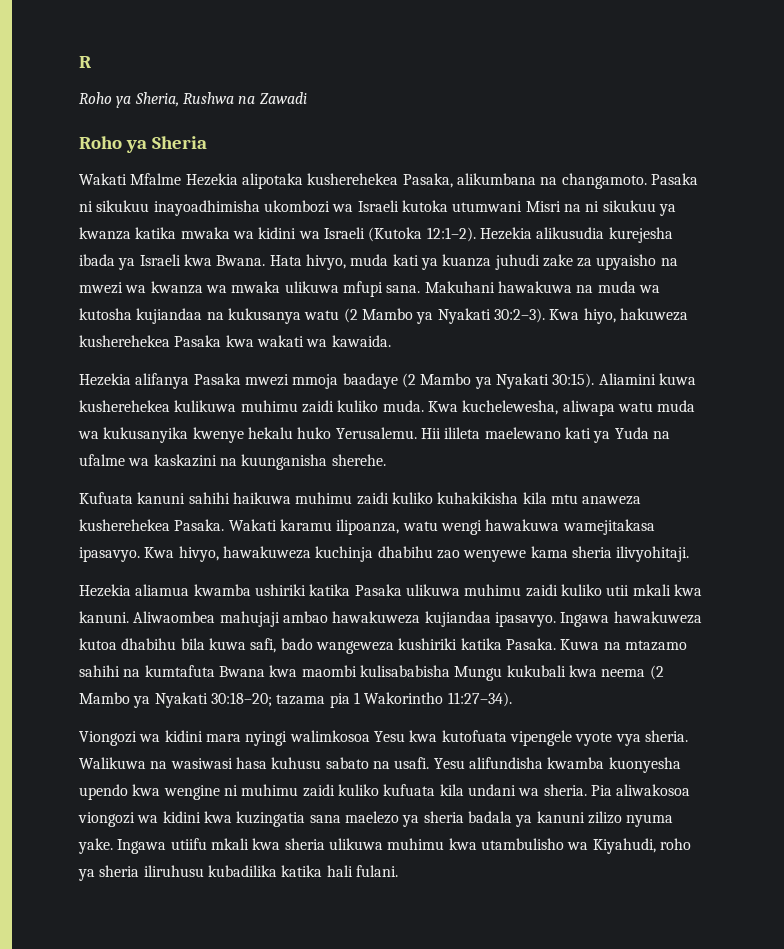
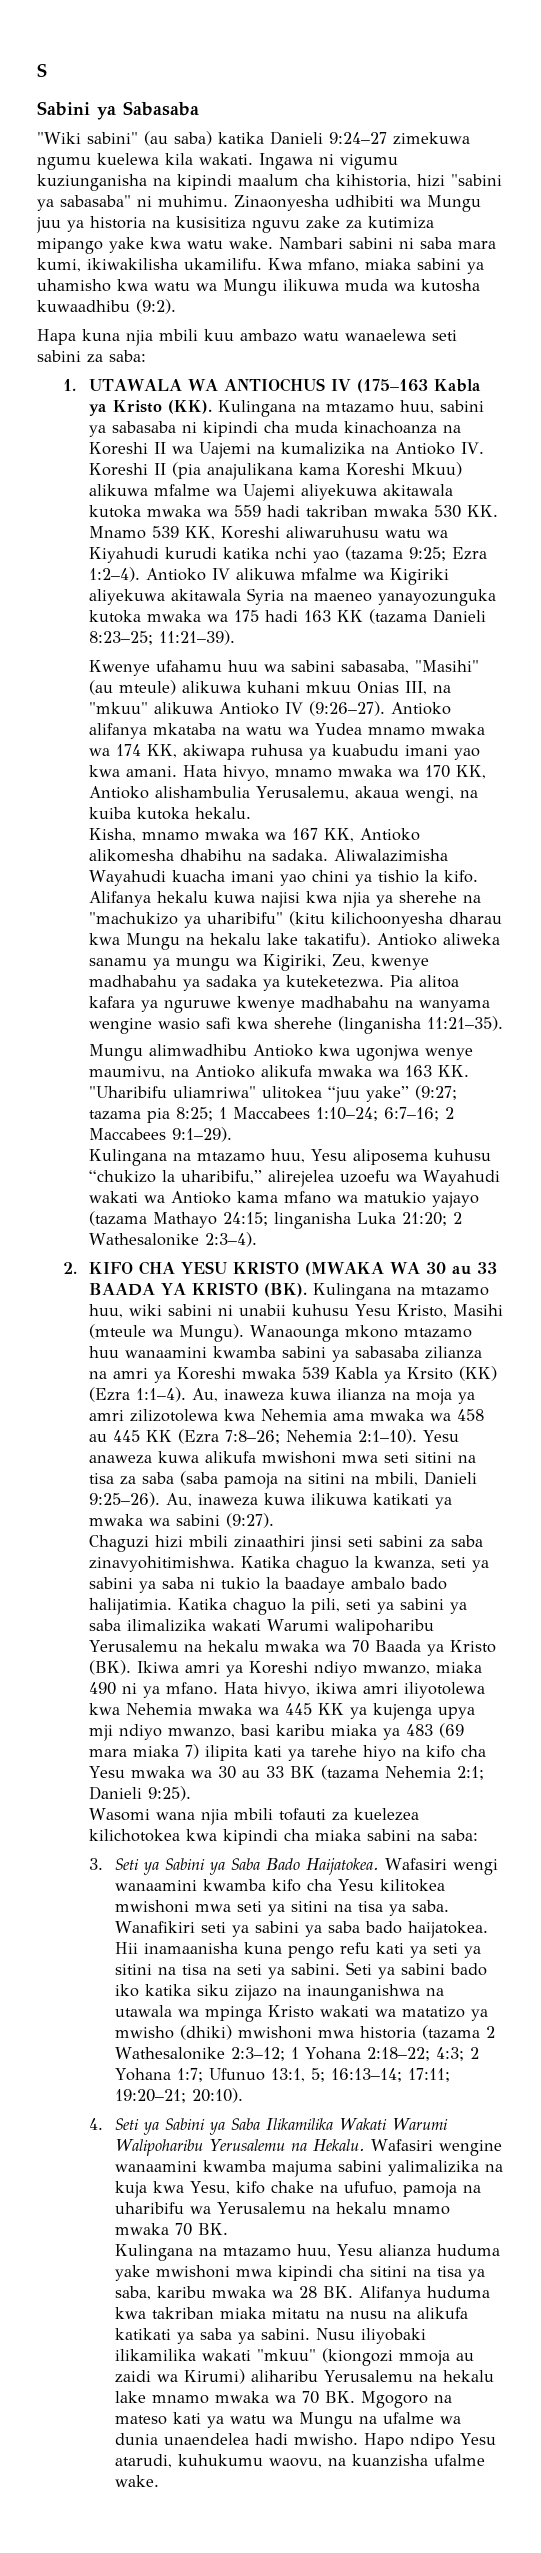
[79,56,91,68] [79,92,307,108] [79,136,207,153] [79,173,698,189] [79,200,676,216] [79,227,673,243] [79,254,678,270] [79,281,660,297] [79,308,688,324] [79,335,391,347] [79,373,696,389] [79,400,696,416] [78,427,670,443] [79,454,386,470] [79,492,642,505] [79,519,655,535] [79,546,690,562] [79,584,702,597] [79,611,702,627] [79,638,687,654] [79,665,664,681] [79,692,512,708] [79,730,688,746] [79,757,681,773] [79,784,691,800] [78,811,674,827] [78,838,691,854] [78,865,398,881] R // Roho ya Sheria, Rushwa na Zawadi // Roho ya Sheria // Wakati Mfalme Hezekia alipotaka kusherehekea Pasaka, alikumbana na changamoto. Pasaka ni sikukuu inayoadhimisha ukombozi wa Israeli kutoka utumwani Misri na ni sikukuu ya kwanza katika mwaka wa kidini wa Israeli (Kutoka 12:1–2). Hezekia alikusudia kurejesha ibada ya Israeli kwa Bwana. Hata hivyo, muda kati ya kuanza juhudi zake za upyaisho na mwezi wa kwanza wa mwaka ulikuwa mfupi sana. Makuhani hawakuwa na muda wa kutosha kujiandaa na kukusanya watu (2 Mambo ya Nyakati 30:2–3). Kwa hiyo, hakuweza kusherehekea Pasaka kwa wakati wa kawaida. // Hezekia alifanya Pasaka mwezi mmoja baadaye (2 Mambo ya Nyakati 30:15). Aliamini kuwa kusherehekea kulikuwa muhimu zaidi kuliko muda. Kwa kuchelewesha, aliwapa watu muda wa kukusanyika kwenye hekalu huko Yerusalemu. Hii ilileta maelewano kati ya Yuda na ufalme wa kaskazini na kuunganisha sherehe. // Kufuata kanuni sahihi haikuwa muhimu zaidi kuliko kuhakikisha kila mtu anaweza kusherehekea Pasaka. Wakati karamu ilipoanza, watu wengi hawakuwa wamejitakasa ipasavyo. Kwa hivyo, hawakuweza kuchinja dhabihu zao wenyewe kama sheria ilivyohitaji. // Hezekia aliamua kwamba ushiriki katika Pasaka ulikuwa muhimu zaidi kuliko utii mkali kwa kanuni. Aliwaombea mahujaji ambao hawakuweza kujiandaa ipasavyo. Ingawa hawakuweza kutoa dhabihu bila kuwa safi, bado wangeweza kushiriki katika Pasaka. Kuwa na mtazamo sahihi na kumtafuta Bwana kwa maombi kulisababisha Mungu kukubali kwa neema (2 Mambo ya Nyakati 30:18–20; tazama pia 1 Wakorintho 11:27–34). // Viongozi wa kidini mara nyingi walimkosoa Yesu kwa kutofuata vipengele vyote vya sheria. Walikuwa na wasiwasi hasa kuhusu sabato na usafi. Yesu alifundisha kwamba kuonyesha upendo kwa wengine ni muhimu zaidi kuliko kufuata kila undani wa sheria. Pia aliwakosoa viongozi wa kidini kwa kuzingatia sana maelezo ya sheria badala ya kanuni zilizo nyuma yake. Ingawa utiifu mkali kwa sheria ulikuwa muhimu kwa utambulisho wa Kiyahudi, roho ya sheria iliruhusu kubadilika katika hali fulani. -> [37,63,47,77] [37,101,199,120] [37,131,470,146] [37,153,398,170] [37,174,502,191] [37,195,481,212] [36,216,434,233] [37,237,496,254] [37,258,484,274] [37,279,480,296] [37,299,176,314] [37,329,457,346] [37,350,146,363] [62,378,481,393] [88,400,484,417] [88,421,461,437] [88,442,484,459] [88,462,462,480] [88,484,453,501] [88,505,498,518] [88,526,448,540] [88,546,487,563] [88,567,449,585] [88,588,496,606] [88,609,486,624] [88,630,235,645] [88,660,479,676] [88,680,451,695] [88,701,451,716] [88,723,485,739] [88,744,480,760] [88,765,486,781] [88,786,478,803] [88,807,251,820] [88,828,420,842] [88,849,448,862] [88,870,478,886] [88,891,481,908] [88,911,502,928] [88,932,500,950] [88,954,429,971] [88,975,459,991] [88,996,490,1013] [88,1016,503,1034] [88,1044,473,1061] [88,1065,469,1079] [88,1085,457,1103] [88,1107,454,1123] [88,1127,232,1142] [88,1149,491,1166] [88,1170,500,1187] [88,1191,479,1208] [88,1211,462,1229] [88,1232,257,1247] [62,1261,497,1276] [88,1282,489,1300] [88,1304,503,1318] [88,1324,472,1342] [88,1346,482,1362] [88,1366,497,1383] [88,1387,475,1405] [88,1409,484,1422] [88,1429,459,1444] [88,1451,476,1464] [88,1471,477,1489] [88,1492,452,1509] [88,1513,274,1528] [88,1535,483,1552] [88,1556,489,1573] [88,1577,447,1593] [88,1598,467,1615] [88,1619,434,1635] [88,1640,496,1656] [88,1660,482,1677] [88,1682,485,1698] [88,1703,475,1720] [88,1723,464,1741] [88,1744,486,1761] [88,1765,484,1780] [88,1786,191,1801] [88,1808,419,1825] [88,1829,478,1845] [88,1858,498,1875] [114,1879,445,1892] [114,1900,449,1916] [114,1921,488,1938] [114,1942,481,1959] [114,1962,487,1979] [114,1984,444,2001] [114,2005,488,2022] [114,2025,495,2040] [114,2047,479,2061] [114,2068,450,2082] [114,2088,243,2103] [88,2118,448,2135] [114,2139,502,2156] [114,2160,503,2177] [114,2181,481,2198] [114,2202,450,2215] [114,2223,228,2236] [114,2244,500,2261] [114,2265,485,2281] [114,2286,490,2302] [114,2307,468,2319] [114,2328,426,2344] [114,2348,474,2366] [114,2369,494,2384] [114,2391,452,2408] [114,2412,461,2429] [114,2433,496,2449] [114,2454,485,2468] [114,2475,159,2487] S // Sabini ya Sabasaba // "Wiki sabini" (au saba) katika Danieli 9:24–27 zimekuwa ngumu kuelewa kila wakati. Ingawa ni vigumu kuziunganisha na kipindi maalum cha kihistoria, hizi "sabini ya sabasaba" ni muhimu. Zinaonyesha udhibiti wa Mungu juu ya historia na kusisitiza nguvu zake za kutimiza mipango yake kwa watu wake. Nambari sabini ni saba mara kumi, ikiwakilisha ukamilifu. Kwa mfano, miaka sabini ya uhamisho kwa watu wa Mungu ilikuwa muda wa kutosha kuwaadhibu (9:2). // Hapa kuna njia mbili kuu ambazo watu wanaelewa seti sabini za saba: // 1. UTAWALA WA ANTIOCHUS IV (175–163 Kabla ya Kristo (KK). Kulingana na mtazamo huu, sabini ya sabasaba ni kipindi cha muda kinachoanza na Koreshi II wa Uajemi na kumalizika na Antioko IV. Koreshi II (pia anajulikana kama Koreshi Mkuu) alikuwa mfalme wa Uajemi aliyekuwa akitawala kutoka mwaka wa 559 hadi takriban mwaka 530 KK. Mnamo 539 KK, Koreshi aliwaruhusu watu wa Kiyahudi kurudi katika nchi yao (tazama 9:25; Ezra 1:2–4). Antioko IV alikuwa mfalme wa Kigiriki aliyekuwa akitawala Syria na maeneo yanayozunguka kutoka mwaka wa 175 hadi 163 KK (tazama Danieli 8:23–25; 11:21–39). // Kwenye ufahamu huu wa sabini sabasaba, "Masihi" (au mteule) alikuwa kuhani mkuu Onias III, na "mkuu" alikuwa Antioko IV (9:26–27). Antioko alifanya mkataba na watu wa Yudea mnamo mwaka wa 174 KK, akiwapa ruhusa ya kuabudu imani yao kwa amani. Hata hivyo, mnamo mwaka wa 170 KK, Antioko alishambulia Yerusalemu, akaua wengi, na kuiba kutoka hekalu. // Kisha, mnamo mwaka wa 167 KK, Antioko alikomesha dhabihu na sadaka. Aliwalazimisha Wayahudi kuacha imani yao chini ya tishio la kifo. Alifanya hekalu kuwa najisi kwa njia ya sherehe na "machukizo ya uharibifu" (kitu kilichoonyesha dharau kwa Mungu na hekalu lake takatifu). Antioko aliweka sanamu ya mungu wa Kigiriki, Zeu, kwenye madhabahu ya sadaka ya kuteketezwa. Pia alitoa kafara ya nguruwe kwenye madhabahu na wanyama wengine wasio safi kwa sherehe (linganisha 11:21–35). // Mungu alimwadhibu Antioko kwa ugonjwa wenye maumivu, na Antioko alikufa mwaka wa 163 KK. "Uharibifu uliamriwa" ulitokea “juu yake” (9:27; tazama pia 8:25; 1 Maccabees 1:10–24; 6:7–16; 2 Maccabees 9:1–29). // Kulingana na mtazamo huu, Yesu aliposema kuhusu “chukizo la uharibifu,” alirejelea uzoefu wa Wayahudi wakati wa Antioko kama mfano wa matukio yajayo (tazama Mathayo 24:15; linganisha Luka 21:20; 2 Wathesalonike 2:3–4). // 2. KIFO CHA YESU KRISTO (MWAKA WA 30 au 33 BAADA YA KRISTO (BK). Kulingana na mtazamo huu, wiki sabini ni unabii kuhusu Yesu Kristo, Masihi (mteule wa Mungu). Wanaounga mkono mtazamo huu wanaamini kwamba sabini ya sabasaba zilianza na amri ya Koreshi mwaka 539 Kabla ya Krsito (KK) (Ezra 1:1–4). Au, inaweza kuwa ilianza na moja ya amri zilizotolewa kwa Nehemia ama mwaka wa 458 au 445 KK (Ezra 7:8–26; Nehemia 2:1–10). Yesu anaweza kuwa alikufa mwishoni mwa seti sitini na tisa za saba (saba pamoja na sitini na mbili, Danieli 9:25–26). Au, inaweza kuwa ilikuwa katikati ya mwaka wa sabini (9:27). // Chaguzi hizi mbili zinaathiri jinsi seti sabini za saba zinavyohitimishwa. Katika chaguo la kwanza, seti ya sabini ya saba ni tukio la baadaye ambalo bado halijatimia. Katika chaguo la pili, seti ya sabini ya saba ilimalizika wakati Warumi walipoharibu Yerusalemu na hekalu mwaka wa 70 Baada ya Kristo (BK). Ikiwa amri ya Koreshi ndiyo mwanzo, miaka 490 ni ya mfano. Hata hivyo, ikiwa amri iliyotolewa kwa Nehemia mwaka wa 445 KK ya kujenga upya mji ndiyo mwanzo, basi karibu miaka ya 483 (69 mara miaka 7) ilipita kati ya tarehe hiyo na kifo cha Yesu mwaka wa 30 au 33 BK (tazama Nehemia 2:1; Danieli 9:25). // Wasomi wana njia mbili tofauti za kuelezea kilichotokea kwa kipindi cha miaka sabini na saba: // 3. Seti ya Sabini ya Saba Bado Haijatokea. Wafasiri wengi wanaamini kwamba kifo cha Yesu kilitokea mwishoni mwa seti ya sitini na tisa ya saba. Wanafikiri seti ya sabini ya saba bado haijatokea. Hii inamaanisha kuna pengo refu kati ya seti ya sitini na tisa na seti ya sabini. Seti ya sabini bado iko katika siku zijazo na inaunganishwa na utawala wa mpinga Kristo wakati wa matatizo ya mwisho (dhiki) mwishoni mwa historia (tazama 2 Wathesalonike 2:3–12; 1 Yohana 2:18–22; 4:3; 2 Yohana 1:7; Ufunuo 13:1, 5; 16:13–14; 17:11; 19:20–21; 20:10). // 4. Seti ya Sabini ya Saba Ilikamilika Wakati Warumi Walipoharibu Yerusalemu na Hekalu. Wafasiri wengine wanaamini kwamba majuma sabini yalimalizika na kuja kwa Yesu, kifo chake na ufufuo, pamoja na uharibifu wa Yerusalemu na hekalu mnamo mwaka 70 BK. // Kulingana na mtazamo huu, Yesu alianza huduma yake mwishoni mwa kipindi cha sitini na tisa ya saba, karibu mwaka wa 28 BK. Alifanya huduma kwa takriban miaka mitatu na nusu na alikufa katikati ya saba ya sabini. Nusu iliyobaki ilikamilika wakati "mkuu" (kiongozi mmoja au zaidi wa Kirumi) aliharibu Yerusalemu na hekalu lake mnamo mwaka wa 70 BK. Mgogoro na mateso kati ya watu wa Mungu na ufalme wa dunia unaendelea hadi mwisho. Hapo ndipo Yesu atarudi, kuhukumu waovu, na kuanzisha ufalme wake.

